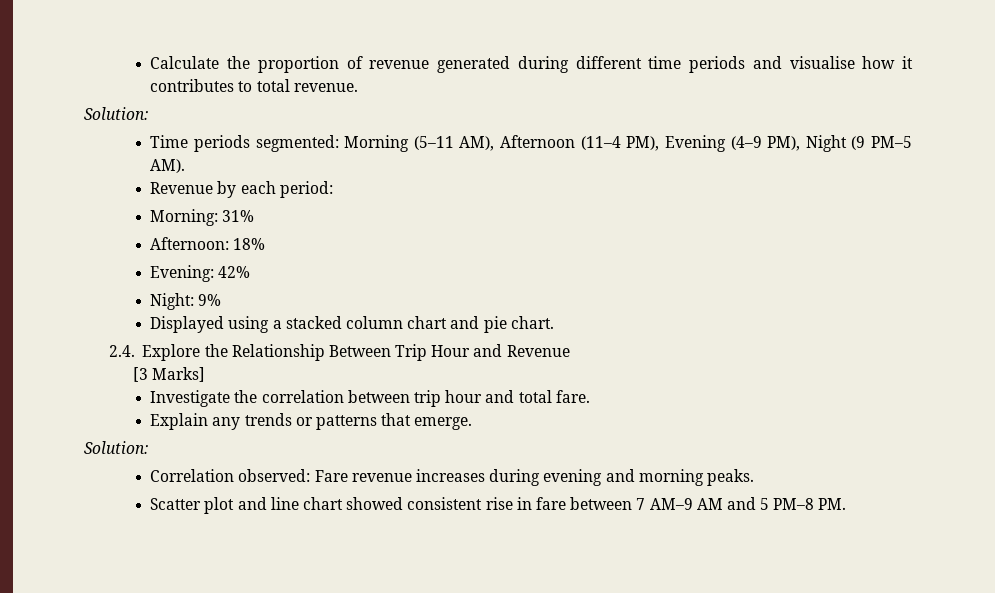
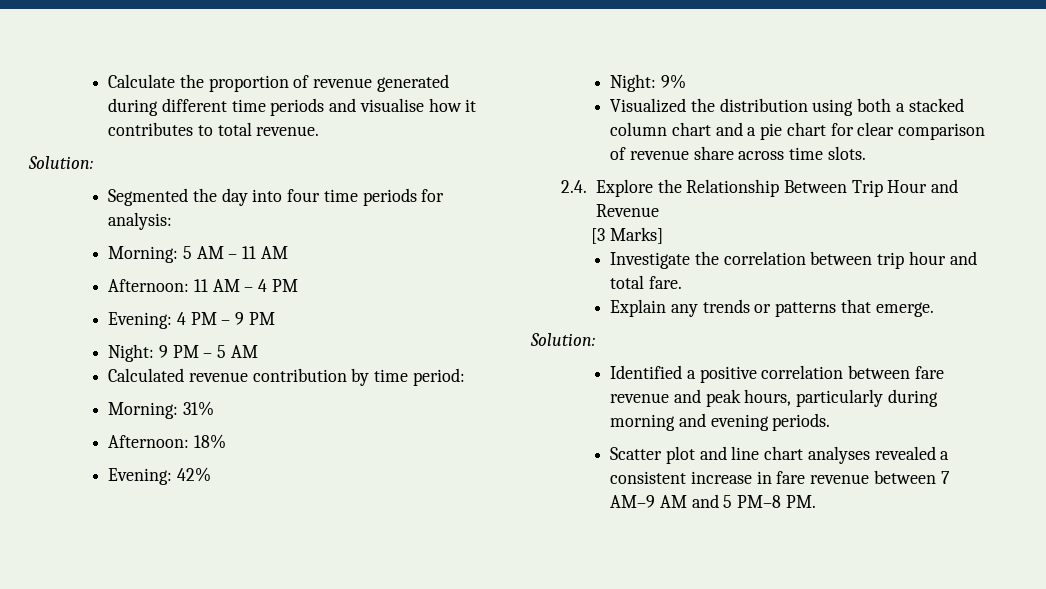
[150,135,913,152] [150,159,186,173] [150,181,276,198] Time periods segmented: Morning (5–11 AM), Afternoon (11–4 PM), Evening (4–9 PM), Night (9 PM–5 AM). // Revenue by each -> [108,188,445,206] [108,212,173,230] [108,246,288,263] [108,279,298,292] [108,312,275,329] [108,344,258,362] [108,368,409,386] Segmented the day into four time periods for analysis: // Morning: 5 AM – 11 AM // Afternoon: 11 AM – 4 PM // Evening: 4 PM – 9 PM // Night: 9 PM – 5 AM // Calculated revenue contribution by time
[150,316,270,333] Displayed using -> [610,98,892,116] Visualized the distribution using both
[483,316,554,333] pie chart. -> [747,122,986,140] [610,146,866,160] a pie chart for clear comparison of revenue share across time slots.
[150,469,754,486] Correlation observed: Fare revenue increases during evening and morning peaks. -> [610,365,944,383] [610,389,938,407] [610,413,831,431] Identified a positive correlation between fare revenue and peak hours, particularly during morning and evening periods.
[346,497,513,510] showed consistent rise -> [807,446,950,464] [610,471,753,484] analyses revealed a consistent increase
(566, 503) none -> [810,474,870,484] revenue

